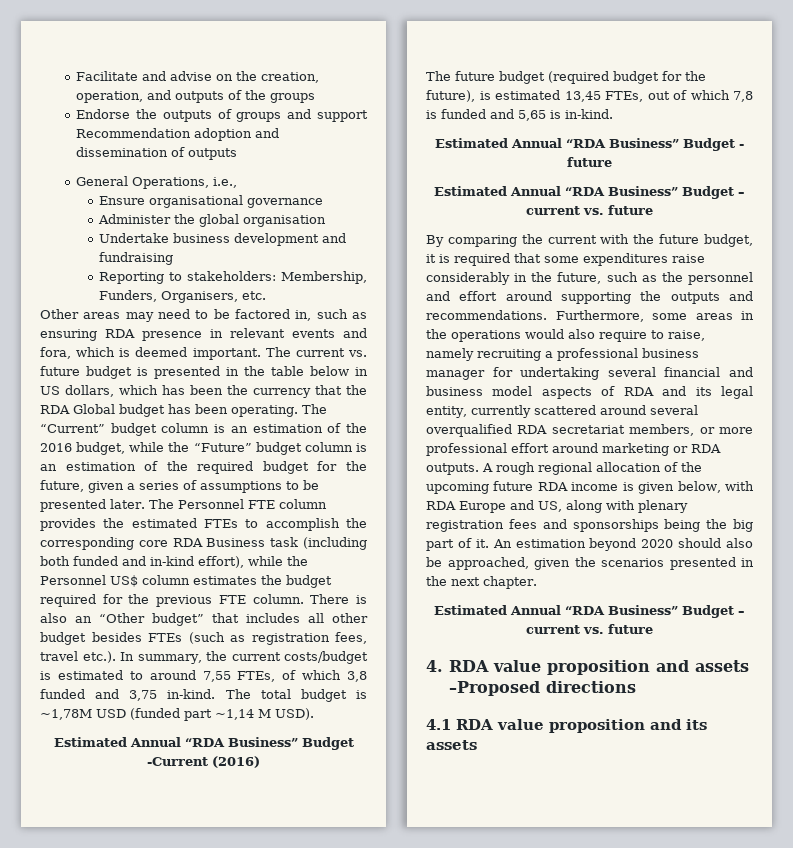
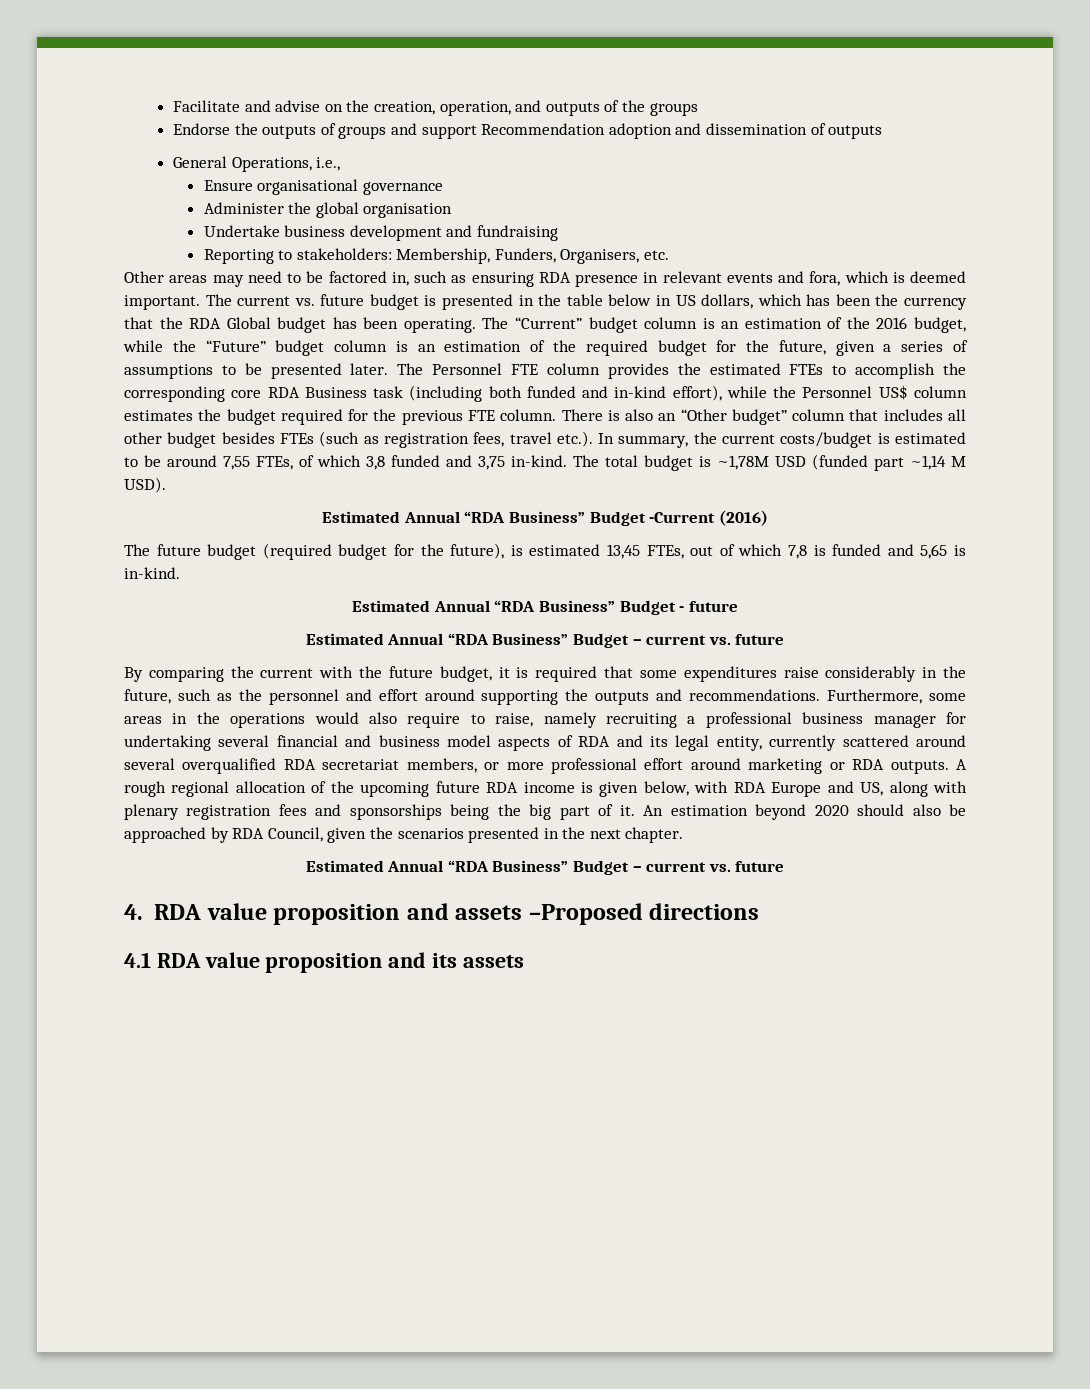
(204, 619) none -> [792,409,846,421] column
(143, 675) none -> [144,455,161,467] be
[447,557,529,570] approached, -> [124,827,323,843] approached by RDA Council,

